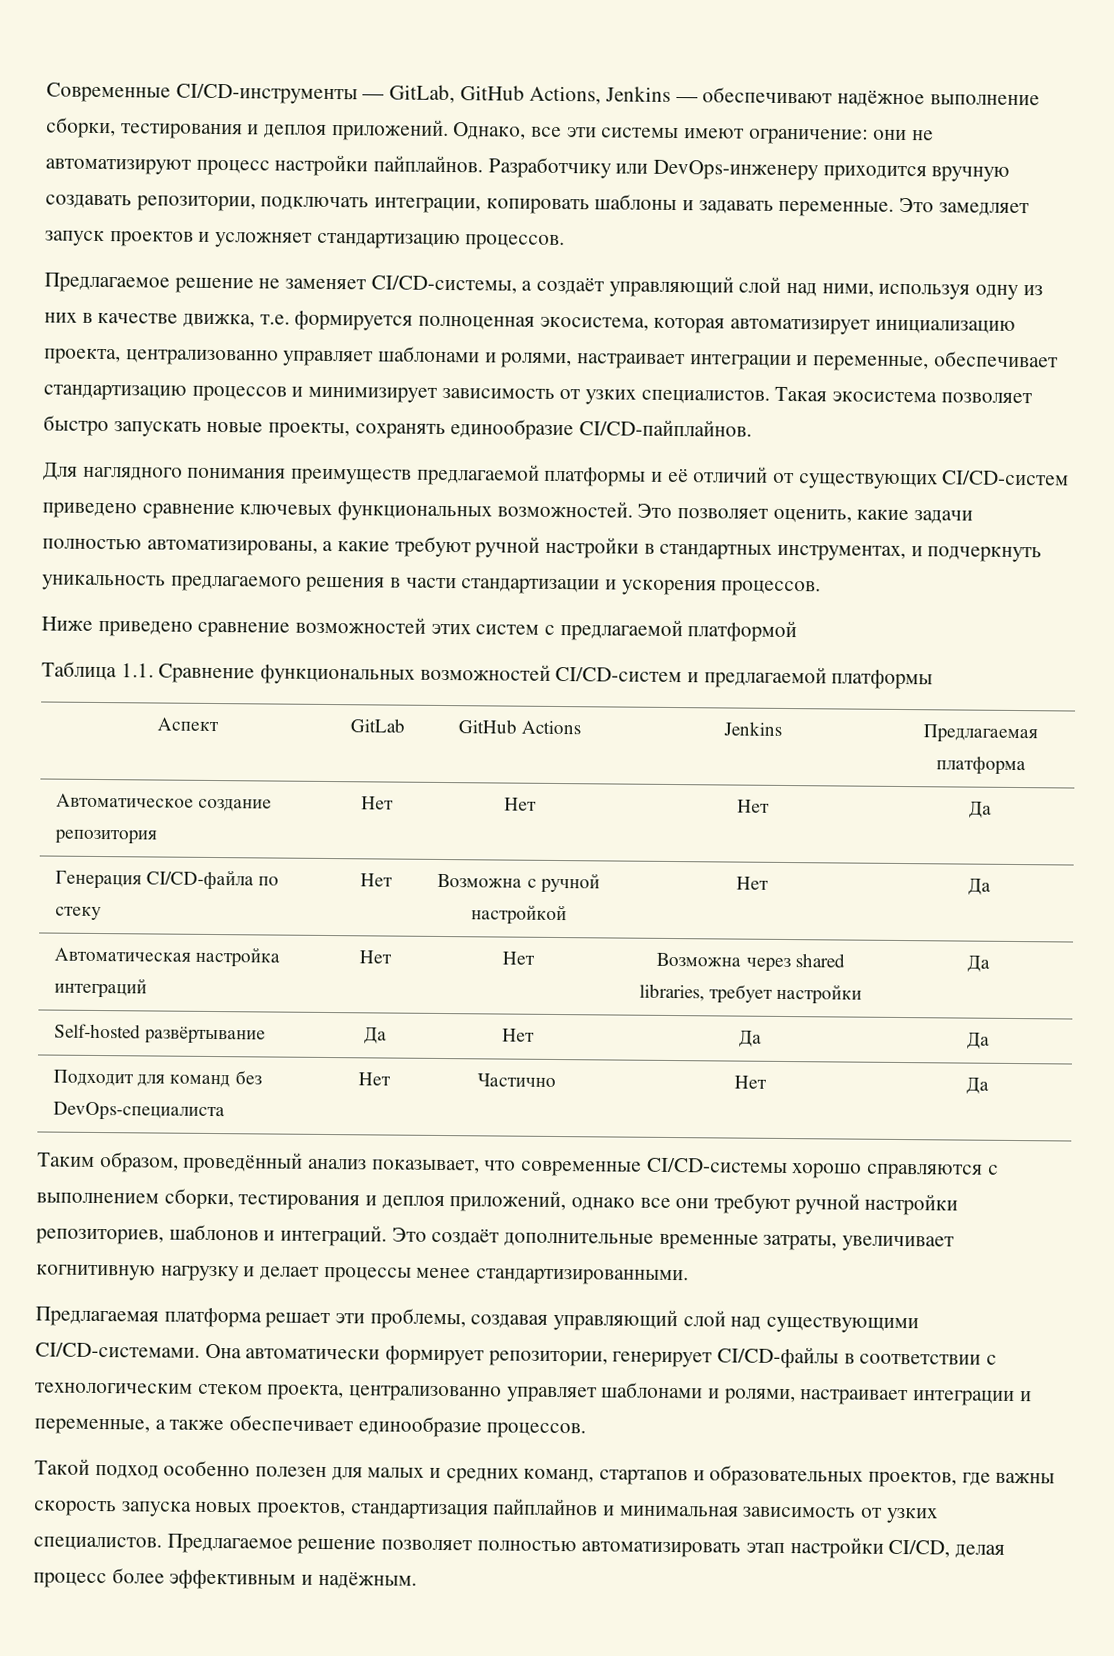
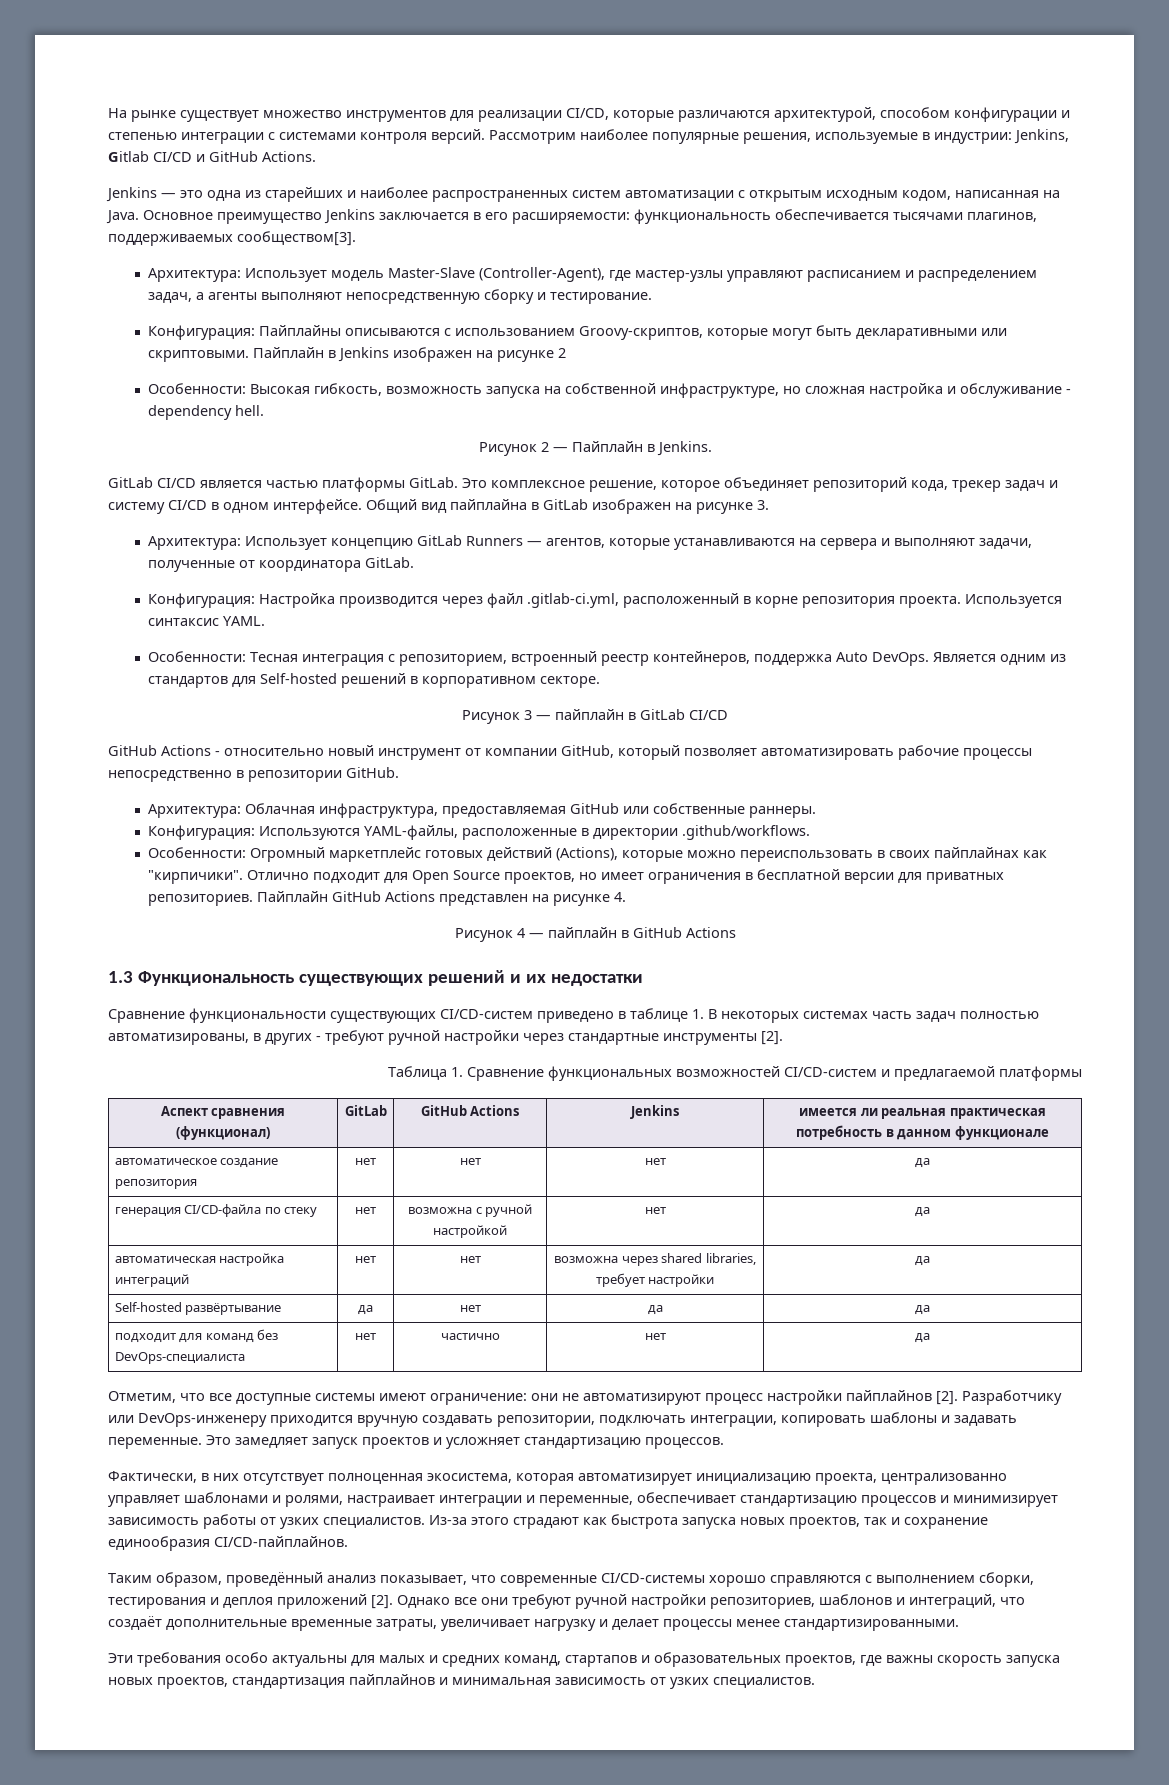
[46,82,1040,108] [46,117,597,142] Современные CI/CD-инструменты — GitLab, GitHub Actions, Jenkins — обеспечивают надёжное выполнение сборки, тестирования и деплоя приложений. Однако, все эти -> [108,107,1070,122] [108,129,1069,144] [108,151,316,162] [106,187,1060,202] [106,209,1037,224] [108,231,356,246] [148,267,1038,282] [148,289,653,304] [148,325,1008,340] [148,347,567,362] [148,383,1072,398] [148,405,265,420] [478,441,712,456] [108,477,1058,492] [108,499,769,514] [148,535,1033,550] [148,557,415,572] [148,593,1063,608] [148,616,266,626] [148,651,1067,666] [148,673,601,688] [462,709,728,724] [108,745,1032,760] [108,767,399,782] [148,803,817,818] [148,825,811,840] [148,847,1048,862] [148,869,1005,884] [148,891,627,906] [454,927,736,942] [108,970,643,986] [108,1008,1039,1023] [108,1030,783,1045] [388,1066,1082,1081] [160,1106,286,1119] [176,1126,270,1140] [344,1105,387,1116] [420,1105,520,1116] [630,1105,679,1119] [799,1108,1046,1119] [796,1125,1049,1140] [114,1158,279,1168] [114,1179,197,1189] [355,1158,376,1165] [459,1158,481,1165] [644,1158,666,1165] [915,1158,930,1168] [114,1204,318,1217] [355,1207,376,1214] [407,1204,533,1217] [433,1225,507,1238] [644,1207,666,1214] [915,1207,930,1217] [114,1253,285,1266] [114,1274,189,1287] [355,1256,376,1263] [459,1256,481,1263] [554,1253,756,1266] [595,1273,715,1287] [915,1256,930,1266] [114,1302,282,1315] [358,1305,373,1315] [459,1305,481,1312] [647,1305,663,1315] [915,1305,930,1315] [114,1329,279,1343] [114,1352,245,1364] [355,1333,376,1340] [440,1333,500,1340] [644,1333,666,1340] [915,1333,930,1343] [108,1391,311,1405] На рынке существует множество инструментов для реализации CI/CD, которые различаются архитектурой, способом конфигурации и степенью интеграции с системами контроля версий. Рассмотрим наиболее популярные решения, используемые в индустрии: Jenkins, Gitlab CI/CD и GitHub Actions. // Jenkins — это одна из старейших и наиболее распространенных систем автоматизации с открытым исходным кодом, написанная на Java. Основное преимущество Jenkins заключается в его расширяемости: функциональность обеспечивается тысячами плагинов, поддерживаемых сообществом[3]. // Архитектура: Использует модель Master-Slave (Controller-Agent), где мастер-узлы управляют расписанием и распределением задач, а агенты выполняют непосредственную сборку и тестирование. // Конфигурация: Пайплайны описываются с использованием Groovy-скриптов, которые могут быть декларативными или скриптовыми. Пайплайн в Jenkins изображен на рисунке 2 // Особенности: Высокая гибкость, возможность запуска на собственной инфраструктуре, но сложная настройка и обслуживание - dependency hell. // Рисунок 2 — Пайплайн в Jenkins. // GitLab CI/CD является частью платформы GitLab. Это комплексное решение, которое объединяет репозиторий кода, трекер задач и систему CI/CD в одном интерфейсе. Общий вид пайплайна в GitLab изображен на рисунке 3. // Архитектура: Использует концепцию GitLab Runners — агентов, которые устанавливаются на сервера и выполняют задачи, полученные от координатора GitLab. // Конфигурация: Настройка производится через файл .gitlab-ci.yml, расположенный в корне репозитория проекта. Используется синтаксис YAML. // Особенности: Тесная интеграция с репозиторием, встроенный реестр контейнеров, поддержка Auto DevOps. Является одним из стандартов для Self-hosted решений в корпоративном секторе. // Рисунок 3 — пайплайн в GitLab CI/CD // GitHub Actions - относительно новый инструмент от компании GitHub, который позволяет автоматизировать рабочие процессы непосредственно в репозитории GitHub. // Архитектура: Облачная инфраструктура, предоставляемая GitHub или собственные раннеры. // Конфигурация: Используются YAML-файлы, расположенные в директории .github/workflows. // Особенности: Огромный маркетплейс готовых действий (Actions), которые можно переиспользовать в своих пайплайнах как "кирпичики". Отлично подходит для Open Source проектов, но имеет ограничения в бесплатной версии для приватных репозиториев. Пайплайн GitHub Actions представлен на рисунке 4. // Рисунок 4 — пайплайн в GitHub Actions // 1.3 Функциональность существующих решений и их недостатки // Сравнение функциональности существующих CI/CD-систем приведено в таблице 1. В некоторых системах часть задач полностью автоматизированы, в других - требуют ручной настройки через стандартные инструменты [2]. // Таблица 1. Сравнение функциональных возможностей CI/CD-систем и предлагаемой платформы // Аспект сравнения (функционал) | GitLab | GitHub Actions | Jenkins | имеется ли реальная практическая потребность в данном функционале // автоматическое создание репозитория | нет | нет | нет | да // генерация CI/CD-файла по стеку | нет | возможна с ручной настройкой | нет | да // автоматическая настройка интеграций | нет | нет | возможна через shared libraries, требует настройки | да // Self-hosted развёртывание | да | нет | да | да // подходит для команд без DevOps-специалиста | нет | частично | нет | да // Отметим, что все доступные
[373,155,484,173] пайплайнов. -> [846,1390,958,1405] пайплайнов [2].
[44,272,1043,301] [44,310,414,331] Предлагаемое решение не заменяет CI/CD-системы, а создаёт управляющий слой над ними, используя одну из них в качестве движка, т.е. формируется -> [108,1471,324,1485] Фактически, в них отсутствует
[559,386,1032,405] [43,415,753,441] [43,462,1070,490] [42,500,974,524] [42,536,1043,563] [42,574,822,597] [41,616,798,643] [41,661,934,690] [156,717,219,732] [349,718,405,733] [457,719,582,735] [722,721,782,736] [923,724,1038,743] [935,756,1026,775] [56,793,273,812] [54,829,158,844] [361,796,394,810] [503,797,537,811] [736,799,770,813] [969,801,992,818] [55,870,280,890] [55,906,103,921] [360,873,393,887] [437,873,600,893] [470,905,567,925] [735,876,769,890] [968,878,991,895] [54,947,281,967] [54,978,148,998] [359,950,392,964] [501,951,535,965] [656,952,845,972] [638,983,863,1004] [967,955,990,972] [54,1023,267,1044] [363,1027,387,1044] [501,1028,535,1042] [739,1030,762,1047] [967,1032,990,1049] [53,1069,262,1088] [53,1101,226,1121] [358,1072,391,1086] [477,1073,556,1087] [733,1075,767,1089] [966,1077,989,1094] от узких специалистов. Такая экосистема позволяет быстро запускать новые проекты, сохранять единообразие CI/CD-пайплайнов. // Для наглядного понимания преимуществ предлагаемой платформы и её отличий от существующих CI/CD-систем приведено сравнение ключевых функциональных возможностей. Это позволяет оценить, какие задачи полностью автоматизированы, а какие требуют ручной настройки в стандартных инструментах, и подчеркнуть уникальность предлагаемого решения в части стандартизации и ускорения процессов. // Ниже приведено сравнение возможностей этих систем с предлагаемой платформой // Таблица 1.1. Сравнение функциональных возможностей CI/CD-систем и предлагаемой платформы // Аспект | GitLab | GitHub Actions | Jenkins | Предлагаемая платформа // Автоматическое создание репозитория | Нет | Нет | Нет | Да // Генерация CI/CD-файла по стеку | Нет | Возможна с ручной настройкой | Нет | Да // Автоматическая настройка интеграций | Нет | Нет | Возможна через shared libraries, требует настройки | Да // Self-hosted развёртывание | Да | Нет | Да | Да // Подходит для команд без DevOps-специалиста | Нет | Частично | Нет | Да -> [203,1514,988,1529] [108,1536,348,1551] работы от узких специалистов. Из-за этого страдают как быстрота запуска новых проектов, так и сохранение единообразия CI/CD-пайплайнов.
[449,1190,636,1213] приложений, однако -> [277,1594,450,1609] приложений [2]. Однако
[280,1224,427,1247] интеграций. Это -> [909,1594,1025,1609] интеграций, что
[36,1264,156,1281] когнитивную -> (530, 1625) none
[35,1306,920,1334] [35,1342,998,1369] [35,1382,1032,1407] [34,1415,587,1439] [34,1458,328,1479] Предлагаемая платформа решает эти проблемы, создавая управляющий слой над существующими CI/CD-системами. Она автоматически формирует репозитории, генерирует CI/CD-файлы в соответствии с технологическим стеком проекта, централизованно управляет шаблонами и ролями, настраивает интеграции и переменные, а также обеспечивает единообразие процессов. // Такой подход особенно полезен -> [108,1652,347,1667] Эти требования особо актуальны
[166,1533,1006,1559] [33,1568,417,1590] Предлагаемое решение позволяет полностью автоматизировать этап настройки CI/CD, делая процесс более эффективным и надёжным. -> (815, 1682) none

